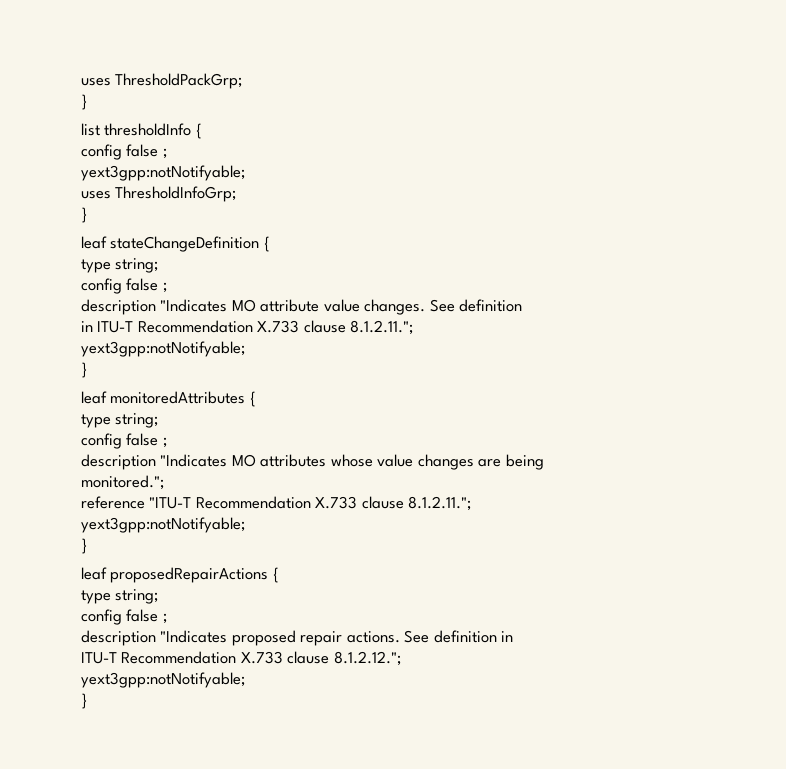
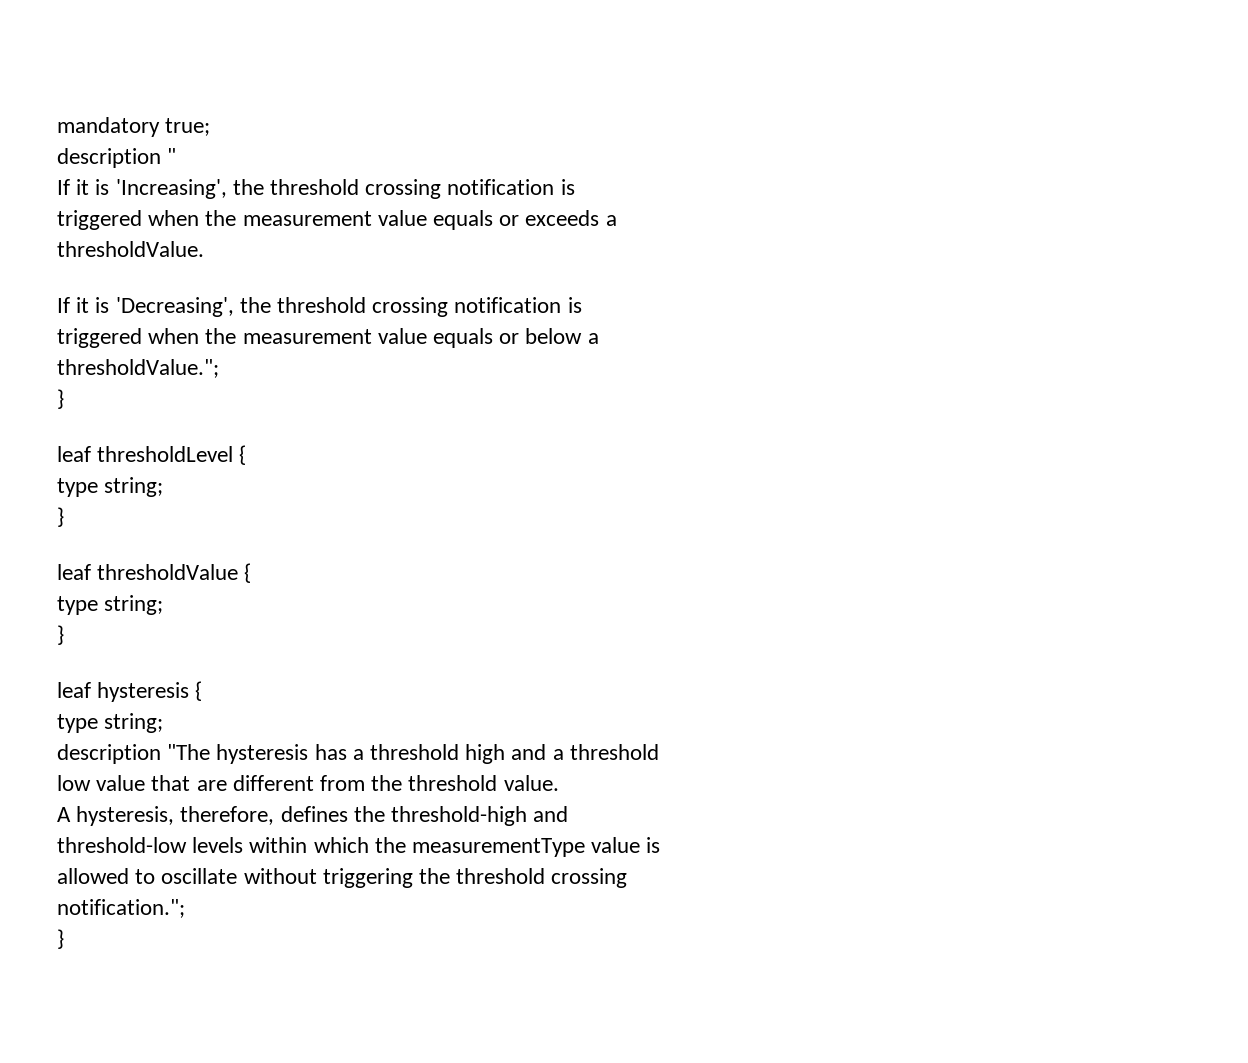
[81,73,243,89] [81,94,87,110] [81,123,202,139] [81,144,167,160] [81,165,245,181] [81,186,237,202] [81,207,87,223] [81,236,270,252] [81,258,159,273] [81,278,167,294] [81,299,523,315] [81,320,414,335] [81,341,245,357] [81,362,87,378] [81,391,256,407] [81,413,159,428] [81,433,167,449] [81,454,544,470] [81,475,164,490] [81,496,472,511] [81,517,245,533] [81,538,87,554] [81,567,279,583] [81,589,159,604] [81,609,167,625] [81,630,514,646] [81,651,401,666] [81,672,245,688] uses ThresholdPackGrp; // } // list thresholdInfo { // config false ; // yext3gpp:notNotifyable; // uses ThresholdInfoGrp; // } // leaf stateChangeDefinition { // type string; // config false ; // description "Indicates MO attribute value changes. See definition // in ITU-T Recommendation X.733 clause 8.1.2.11."; // yext3gpp:notNotifyable; // } // leaf monitoredAttributes { // type string; // config false ; // description "Indicates MO attributes whose value changes are being // monitored."; // reference "ITU-T Recommendation X.733 clause 8.1.2.11."; // yext3gpp:notNotifyable; // } // leaf proposedRepairActions { // type string; // config false ; // description "Indicates proposed repair actions. See definition in // ITU-T Recommendation X.733 clause 8.1.2.12."; // yext3gpp:notNotifyable; -> [57,117,211,137] [57,148,177,168] [57,179,575,199] [57,210,617,230] [57,241,204,257] [57,297,582,317] [57,328,599,348] [57,359,219,378] [57,389,64,409] [57,445,247,465] [57,477,164,497] [57,507,64,527] [57,563,252,583] [57,595,164,615] [57,625,64,645] [57,681,203,702] [57,713,164,733] [57,744,659,764] [57,775,559,791] [57,806,569,826] [57,837,661,857] [57,868,628,888] [57,899,185,918] mandatory true; // description " // If it is 'Increasing', the threshold crossing notification is // triggered when the measurement value equals or exceeds a // thresholdValue. // If it is 'Decreasing', the threshold crossing notification is // triggered when the measurement value equals or below a // thresholdValue."; // } // leaf thresholdLevel { // type string; // } // leaf thresholdValue { // type string; // } // leaf hysteresis { // type string; // description "The hysteresis has a threshold high and a threshold // low value that are different from the threshold value. // A hysteresis, therefore, defines the threshold-high and // threshold-low levels within which the measurementType value is // allowed to oscillate without triggering the threshold crossing // notification.";

